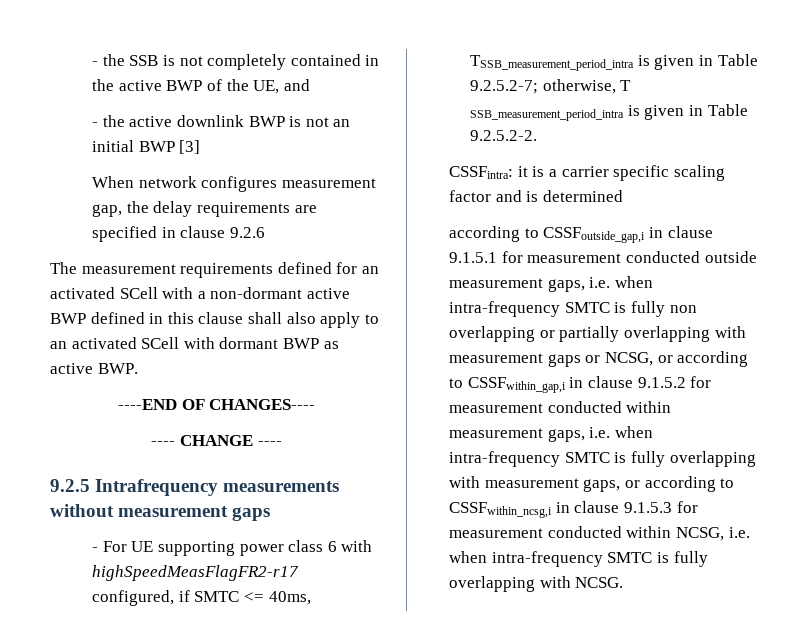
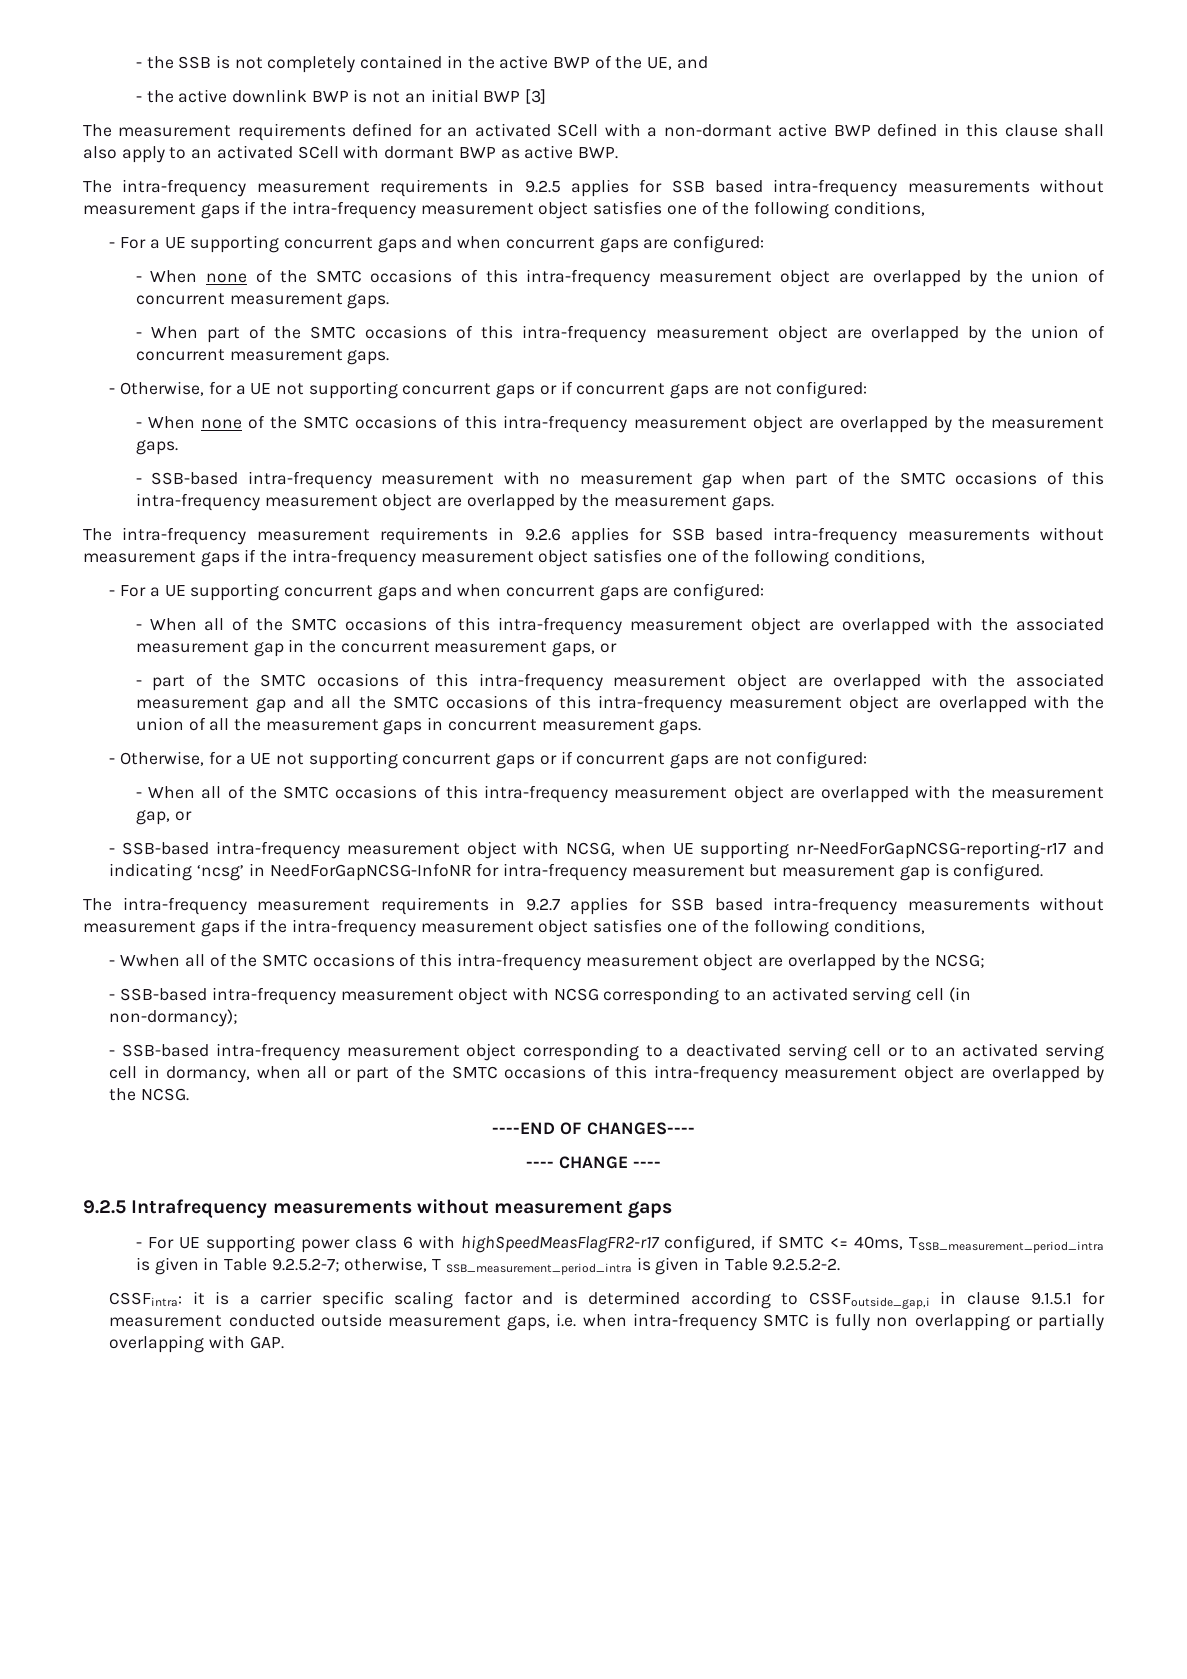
[92,176,377,192] [92,201,317,217] [92,226,266,242] // When network configures measurement gap, the delay requirements are specified in clause 9.2.6 -> (547, 96) none
(138, 368) none -> [83,179,1105,197] [83,201,925,219] [109,235,765,253] [135,269,1106,287] [135,293,390,309] [135,325,1105,343] [135,349,390,365] [109,381,868,399] [135,415,1104,433] [135,440,178,455] [135,471,1105,489] [135,493,774,511] [83,527,1105,545] [83,549,925,567] [109,583,765,601] [135,617,1104,635] [135,639,617,657] [135,673,1105,691] [135,695,1105,713] [135,717,702,735] [109,751,868,769] [135,785,1104,803] [135,810,192,825] [109,841,1105,859] [109,863,1044,881] [83,897,1104,915] [83,919,925,937] [109,953,985,971] [109,987,971,1005] [109,1009,239,1027] [109,1043,1105,1061] [109,1065,1105,1083] [109,1088,190,1101] // The intra-frequency measurement requirements in 9.2.5 applies for SSB based intra-frequency measurements without measurement gaps if the intra-frequency measurement object satisfies one of the following conditions, // - For a UE supporting concurrent gaps and when concurrent gaps are configured: // - When none of the SMTC occasions of this intra-frequency measurement object are overlapped by the union of concurrent measurement gaps. // - When part of the SMTC occasions of this intra-frequency measurement object are overlapped by the union of concurrent measurement gaps. // - Otherwise, for a UE not supporting concurrent gaps or if concurrent gaps are not configured: // - When none of the SMTC occasions of this intra-frequency measurement object are overlapped by the measurement gaps. // - SSB-based intra-frequency measurement with no measurement gap when part of the SMTC occasions of this intra-frequency measurement object are overlapped by the measurement gaps. // The intra-frequency measurement requirements in 9.2.6 applies for SSB based intra-frequency measurements without measurement gaps if the intra-frequency measurement object satisfies one of the following conditions, // - For a UE supporting concurrent gaps and when concurrent gaps are configured: // - When all of the SMTC occasions of this intra-frequency measurement object are overlapped with the associated measurement gap in the concurrent measurement gaps, or // - part of the SMTC occasions of this intra-frequency measurement object are overlapped with the associated measurement gap and all the SMTC occasions of this intra-frequency measurement object are overlapped with the union of all the measurement gaps in concurrent measurement gaps. // - Otherwise, for a UE not supporting concurrent gaps or if concurrent gaps are not configured: // - When all of the SMTC occasions of this intra-frequency measurement object are overlapped with the measurement gap, or // - SSB-based intra-frequency measurement object with NCSG, when UE supporting nr-NeedForGapNCSG-reporting-r17 and indicating ‘ncsg’ in NeedForGapNCSG-InfoNR for intra-frequency measurement but measurement gap is configured. // The intra-frequency measurement requirements in 9.2.7 applies for SSB based intra-frequency measurements without measurement gaps if the intra-frequency measurement object satisfies one of the following conditions, // - Wwhen all of the SMTC occasions of this intra-frequency measurement object are overlapped by the NCSG; // - SSB-based intra-frequency measurement object with NCSG corresponding to an activated serving cell (in non-dormancy); // - SSB-based intra-frequency measurement object corresponding to a deactivated serving cell or to an activated serving cell in dormancy, when all or part of the SMTC occasions of this intra-frequency measurement object are overlapped by the NCSG.
(623, 196) // -> (681, 1298) none
[449,351,749,367] [449,376,712,393] [449,401,672,413] [449,426,653,442] [449,451,756,467] [449,476,735,492] [449,501,698,518] [449,526,750,541] [449,551,708,567] [449,576,624,592] measurement gaps or NCSG, or according to CSSFwithin_gap,i in clause 9.1.5.2 for measurement conducted within measurement gaps, i.e. when intra-frequency SMTC is fully overlapping with measurement gaps, or according to CSSFwithin_ncsg,i in clause 9.1.5.3 for measurement conducted within NCSG, i.e. when intra-frequency SMTC is fully overlapping with NCSG. -> [249,1336,284,1349] GAP.

